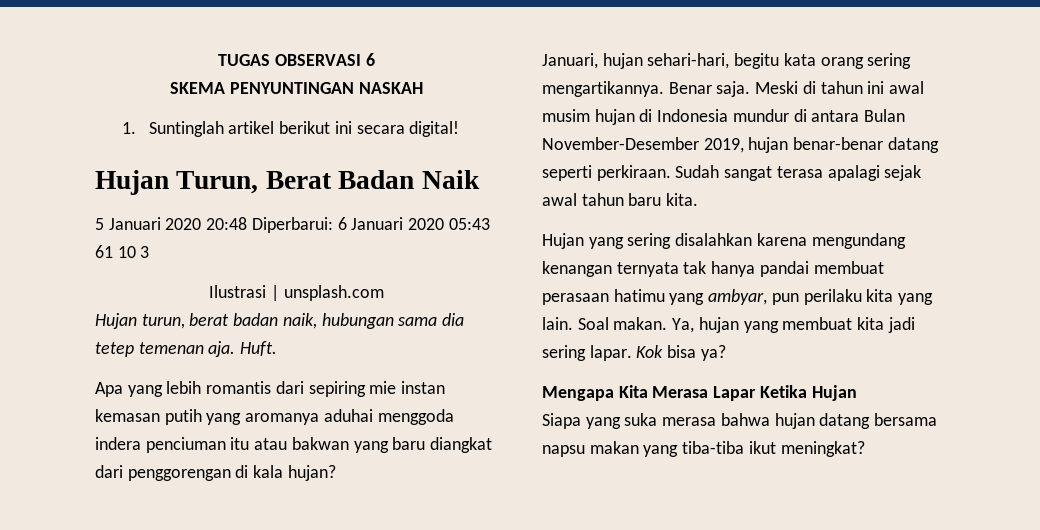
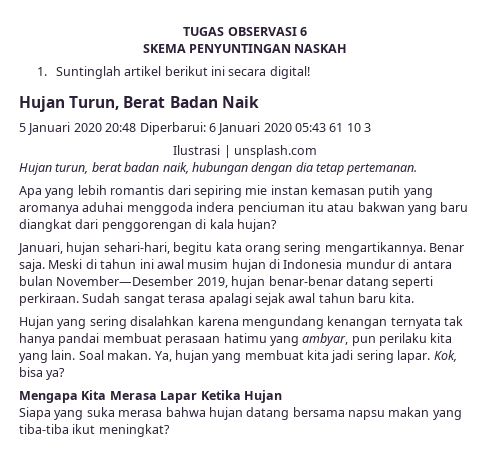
[398,313,465,326] [95,341,278,357] sama dia tetep temenan aja. Huft. -> [251,162,418,175] dengan dia tetap pertemanan.
[864,109,906,122] [542,137,699,150] Bulan November-Desember -> [19,276,194,286] bulan November—Desember
[636,345,664,358] Kok -> [433,350,457,362] Kok,

